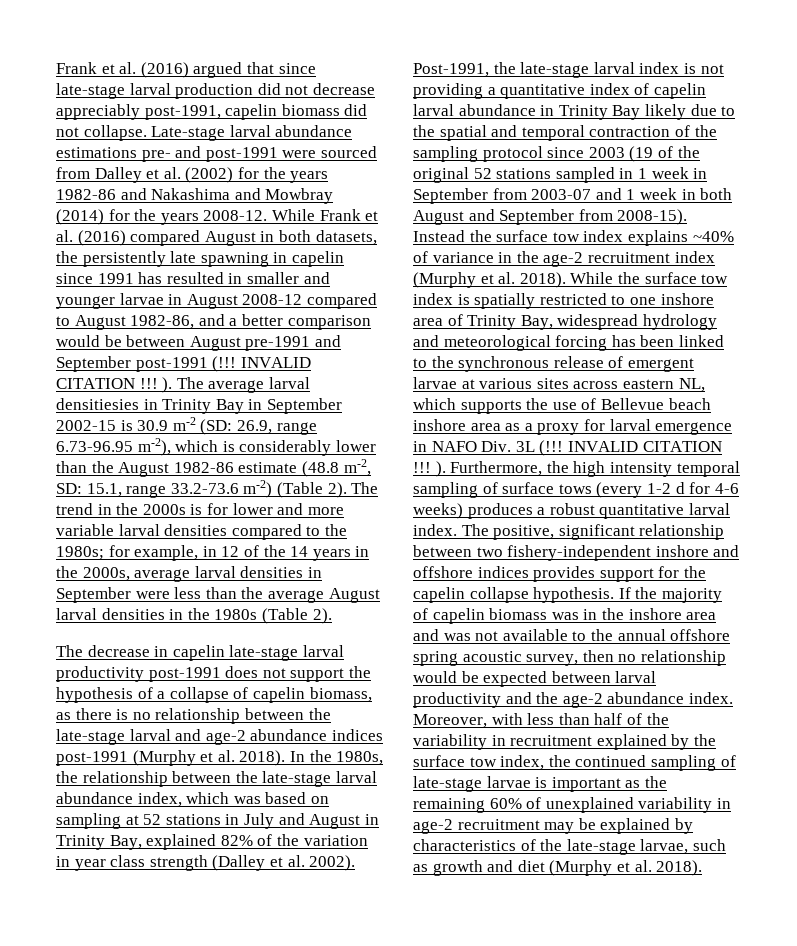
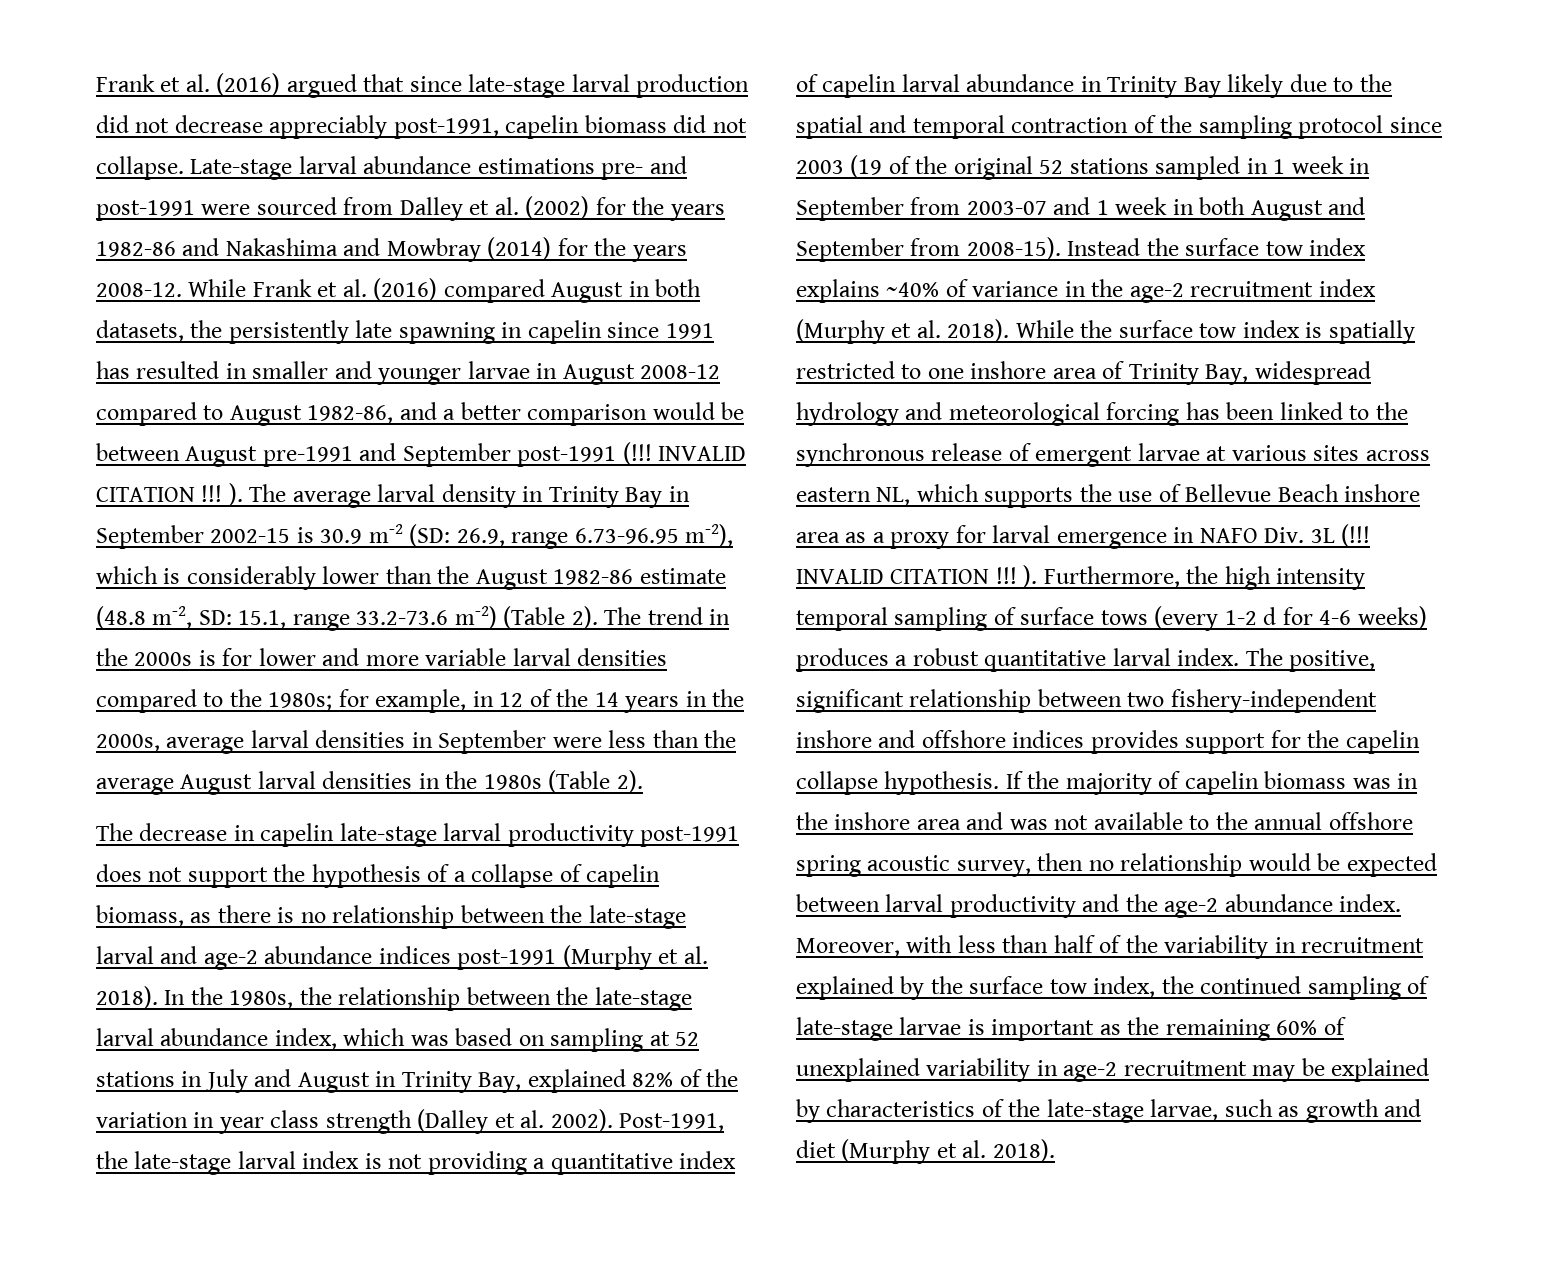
[56,398,139,410] densitiesies -> [441,484,516,508] density
[668,398,711,410] beach -> [1277,484,1339,502] Beach

